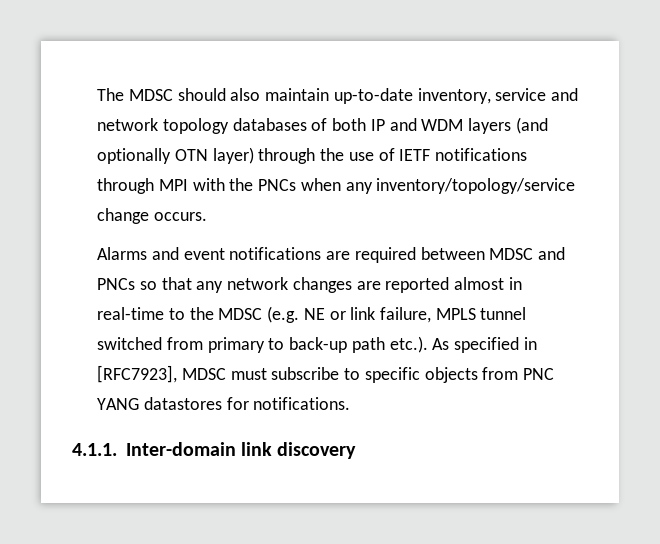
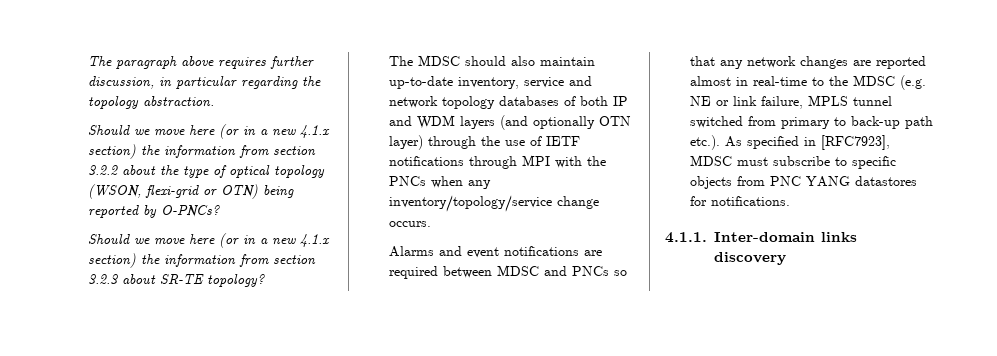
[97,88,125,101] The -> [87,56,314,69] [87,76,321,89] [87,96,214,109] [87,124,330,139] [87,144,316,159] [87,165,325,178] [87,184,294,199] [87,205,220,218] [87,233,330,248] [87,253,316,268] [87,274,265,287] [388,56,413,66] The paragraph above requires further discussion, in particular regarding the topology abstraction. // Should we move here (or in a new 4.1.x section) the information from section 3.2.2 about the type of optical topology (WSON, flexi-grid or OTN) being reported by O-PNCs? // Should we move here (or in a new 4.1.x section) the information from section 3.2.3 about SR-TE topology? // The
[241,442,273,456] link -> [821,232,857,242] links

